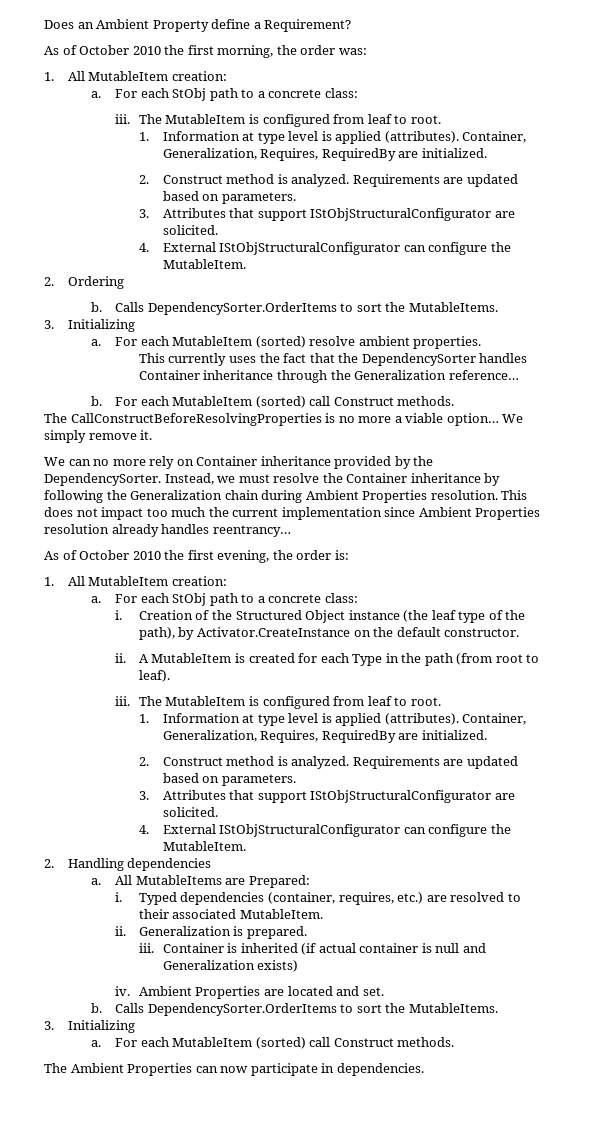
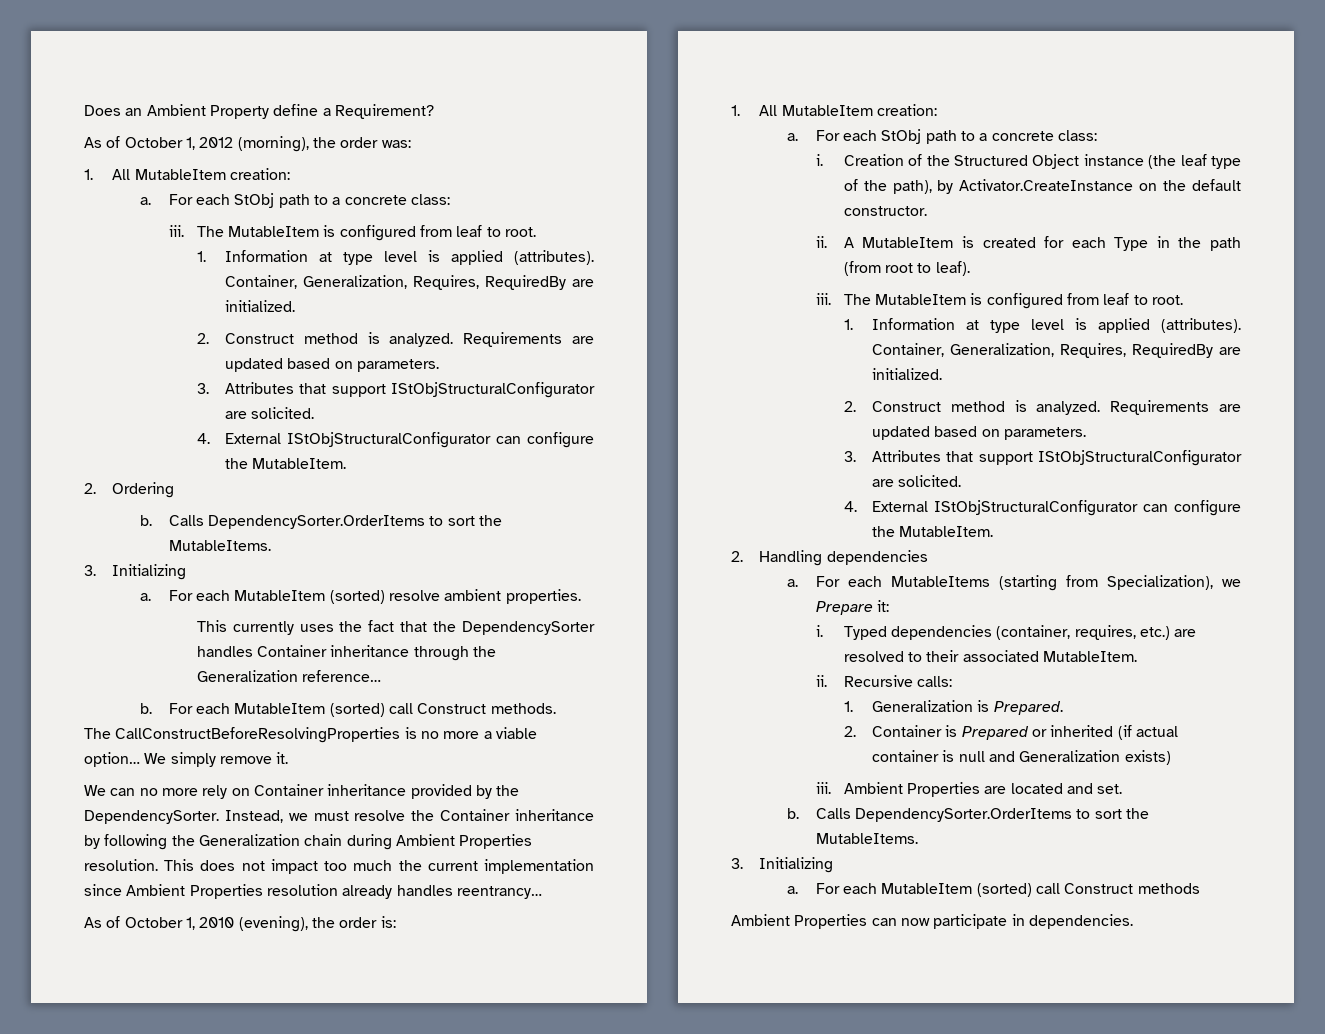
[132,45,274,58] 2010 the first morning, -> [185,136,309,152] 1, 2012 (morning),
[132,550,270,563] 2010 the first evening, -> [185,916,308,932] 1, 2010 (evening),
[115,875,310,888] All MutableItems are Prepared: -> [815,575,1241,591] [815,600,889,615] For each MutableItems (starting from Specialization), we Prepare it:
[138,926,307,939] [138,943,238,953] Generalization is prepared. // iii. Container is -> [843,675,953,687] [843,700,1063,715] [843,725,1048,740] Recursive calls: // 1. Generalization is Prepared. // 2. Container is Prepared or
[115,986,131,996] iv. -> [815,782,831,794] iii.
[397,1037,455,1047] [44,1063,67,1073] methods. // The -> [1137,883,1200,894] methods //

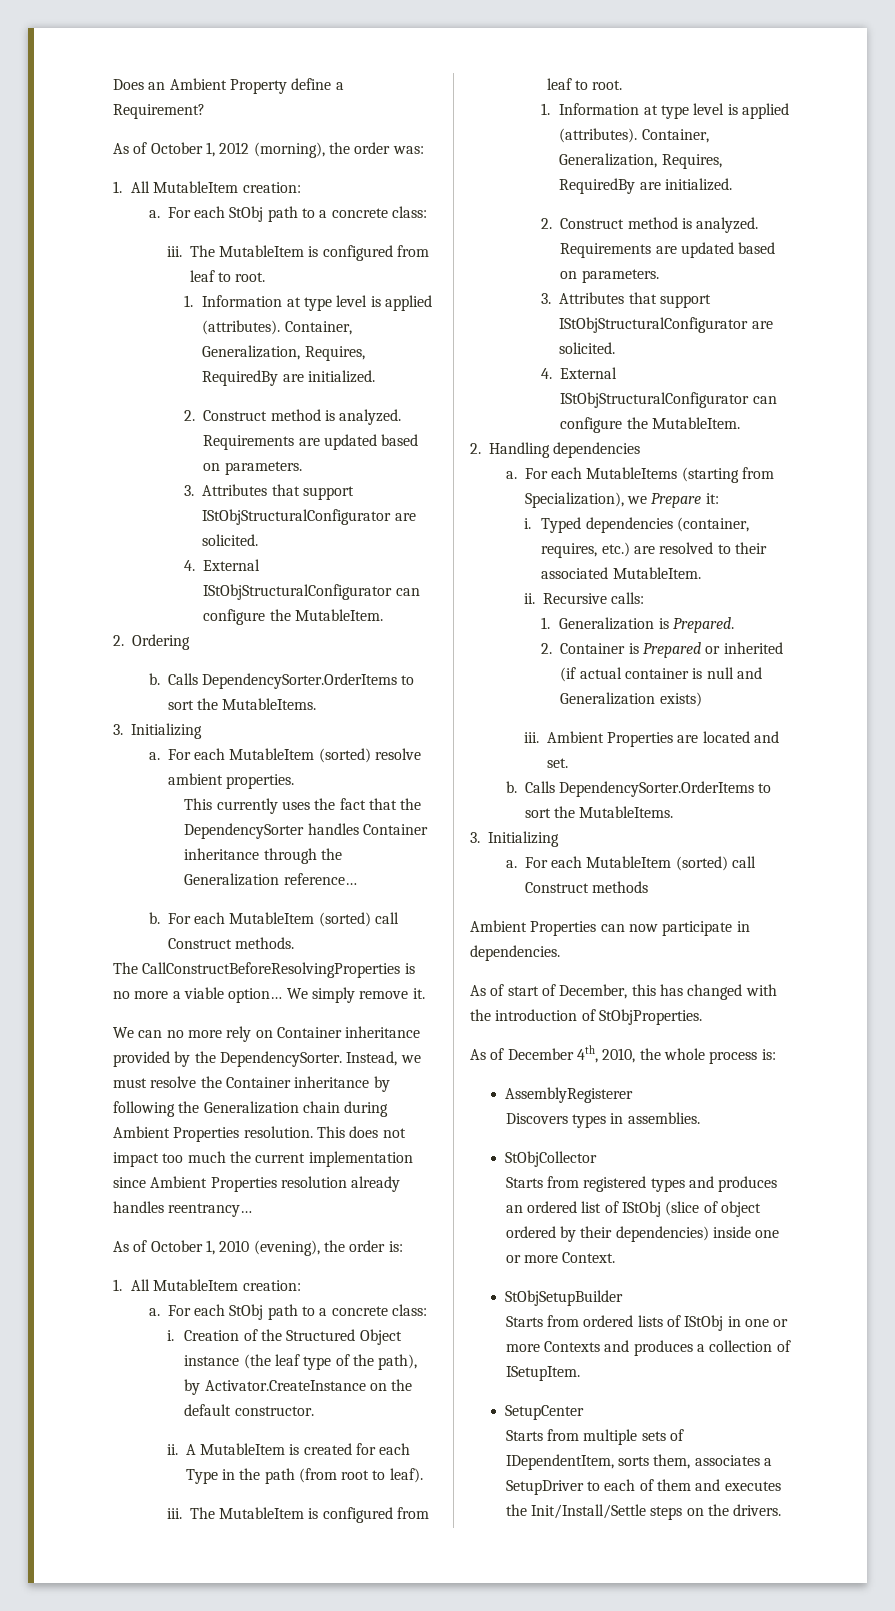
(1133, 921) none -> [470,984,777,1000] [470,1009,702,1025] [470,1045,776,1064] [505,1087,634,1103] [505,1112,700,1128] [505,1151,598,1167] [505,1176,778,1192] [505,1201,761,1217] [505,1226,780,1242] [505,1252,616,1263] [505,1290,624,1306] [505,1315,789,1331] [505,1340,791,1356] [505,1366,580,1381] [505,1405,585,1420] [505,1429,684,1445] [505,1454,772,1470] [505,1479,781,1495] [505,1504,782,1520] // As of start of December, this has changed with the introduction of StObjProperties. // As of December 4th, 2010, the whole process is: // AssemblyRegisterer // Discovers types in assemblies. // StObjCollector // Starts from registered types and produces an ordered list of IStObj (slice of object ordered by their dependencies) inside one or more Context. // StObjSetupBuilder // Starts from ordered lists of IStObj in one or more Contexts and produces a collection of ISetupItem. // SetupCenter // Starts from multiple sets of IDependentItem, sorts them, associates a SetupDriver to each of them and executes the Init/Install/Settle steps on the drivers.

